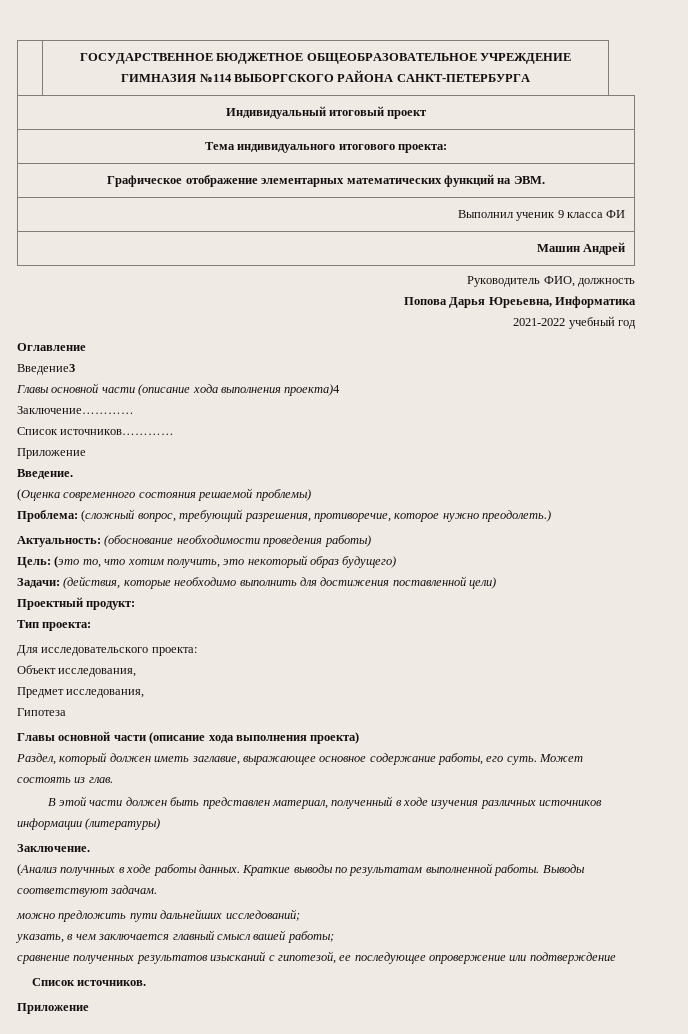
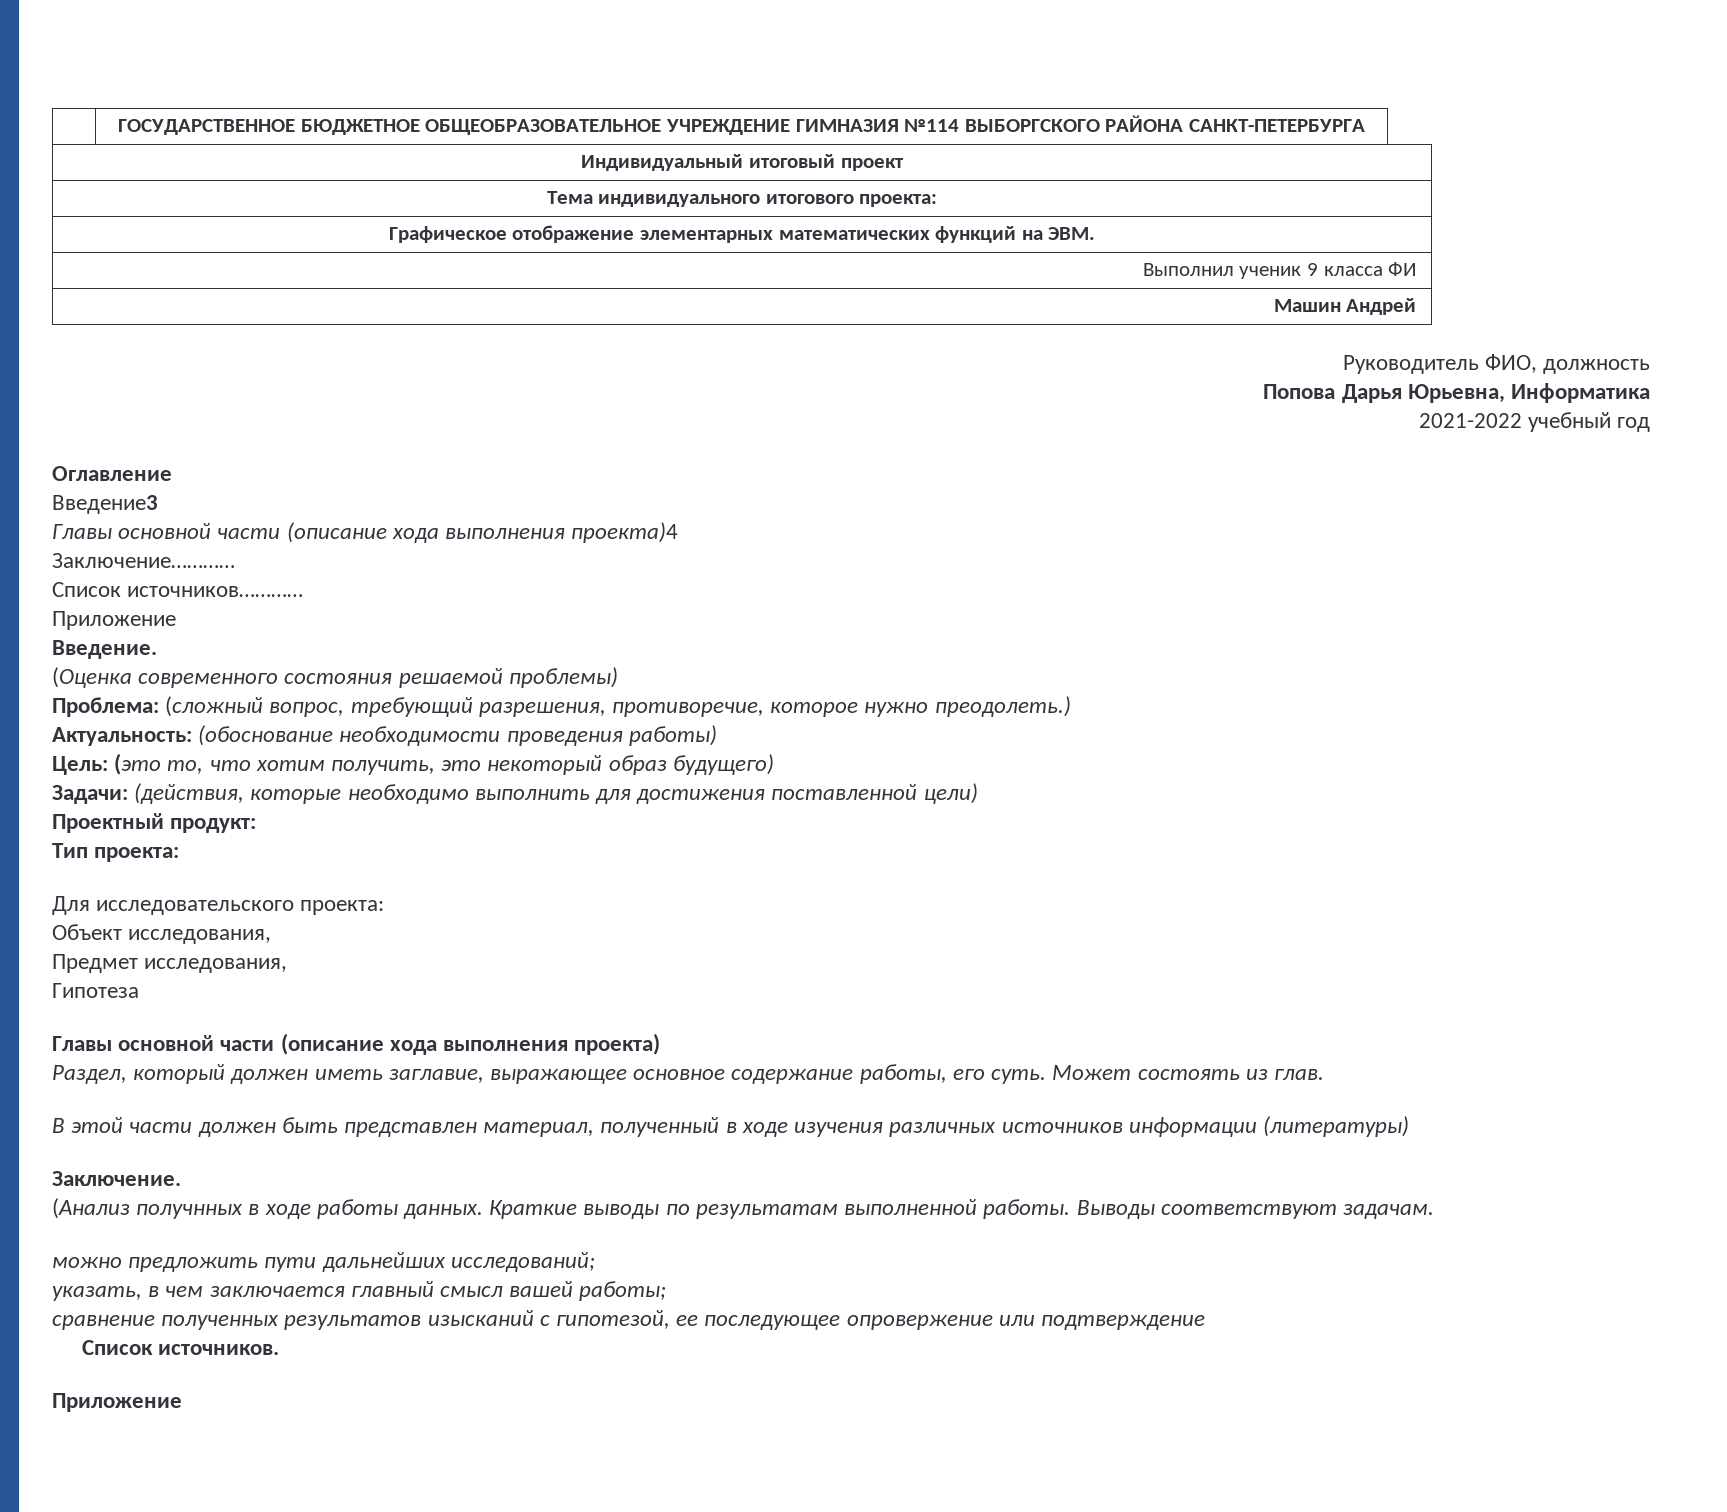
[488,297,552,308] Юреьевна, -> [1407,384,1505,403] Юрьевна,

